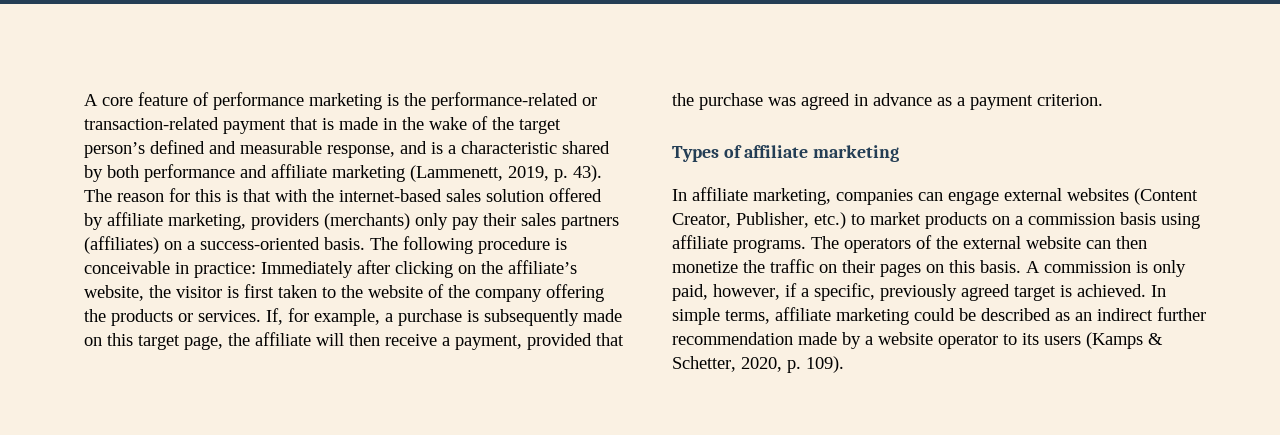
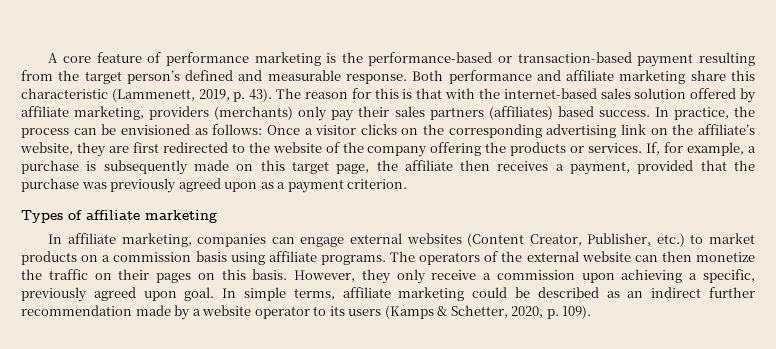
[431,92,597,110] [84,116,488,134] performance-related or transaction-related payment that is made in the wake of -> [368,52,755,67] [21,70,53,81] performance-based or transaction-based payment resulting from
[327,141,610,158] [84,165,139,182] response, and is a characteristic shared by both -> [345,70,444,84] response. Both
(405, 173) none -> [690,70,756,81] [21,88,108,99] share this characteristic
[164,236,567,254] [84,260,577,278] [84,284,317,301] on a success-oriented basis. The following procedure is conceivable in practice: Immediately after clicking on the affiliate’s website, the visitor is first taken -> [557,106,755,120] [21,124,755,138] [20,142,228,157] based success. In practice, the process can be envisioned as follows: Once a visitor clicks on the corresponding advertising link on the affiliate’s website, they are first redirected
[316,333,437,346] will then receive -> [460,160,549,171] then receives
[801,93,932,110] agreed in advance -> [110,178,258,193] previously agreed upon
[1026,260,1186,277] [672,283,797,301] A commission is only paid, however, if -> [294,269,683,284] However, they only receive a commission upon achieving
[1014,284,1146,301] target is achieved. -> [143,287,215,301] upon goal.

